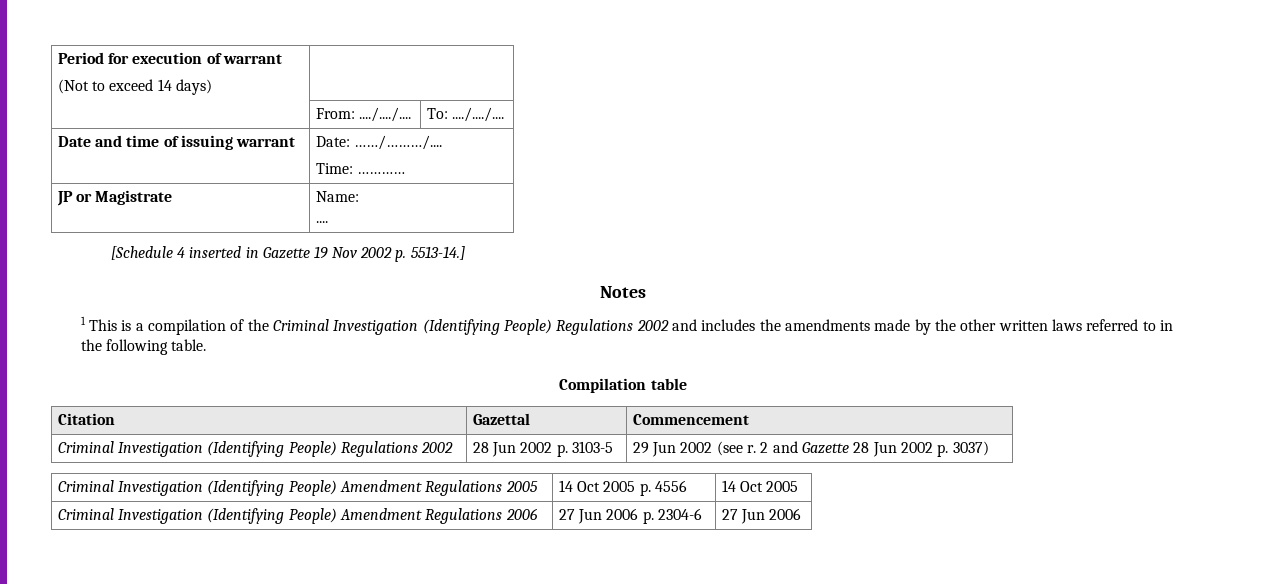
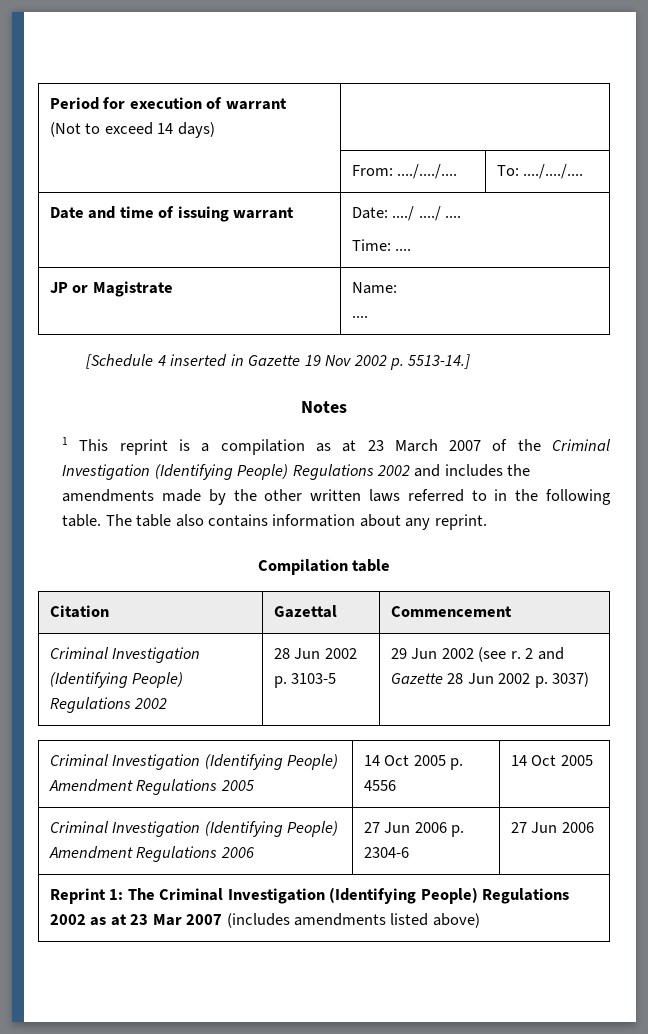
[354,135,443,150] ……/………/.... -> [392,206,462,221] ..../ ..../ ....
[357,172,406,174] ………… -> [395,248,412,251] ....
(118, 325) none -> [119,439,168,455] reprint
(227, 327) none -> [315,439,482,452] as at 23 March 2007
(207, 345) none -> [105,514,487,530] The table also contains information about any reprint.
(802, 514) none -> [49,887,569,904] [49,913,480,928] // Reprint 1: The Criminal Investigation (Identifying People) Regulations 2002 as at 23 Mar 2007 (includes amendments listed above)

